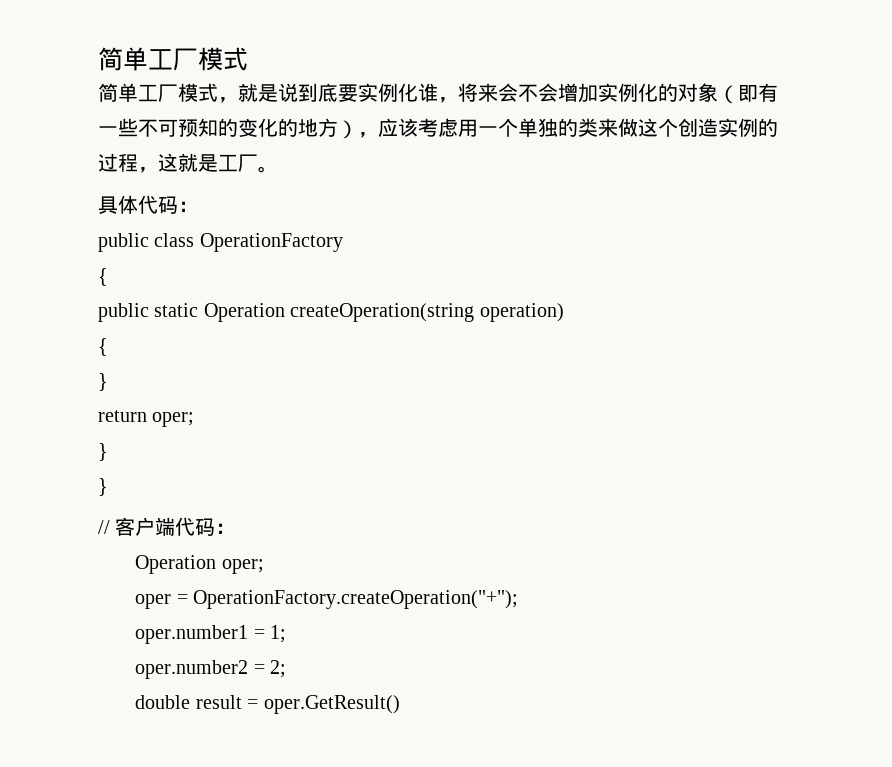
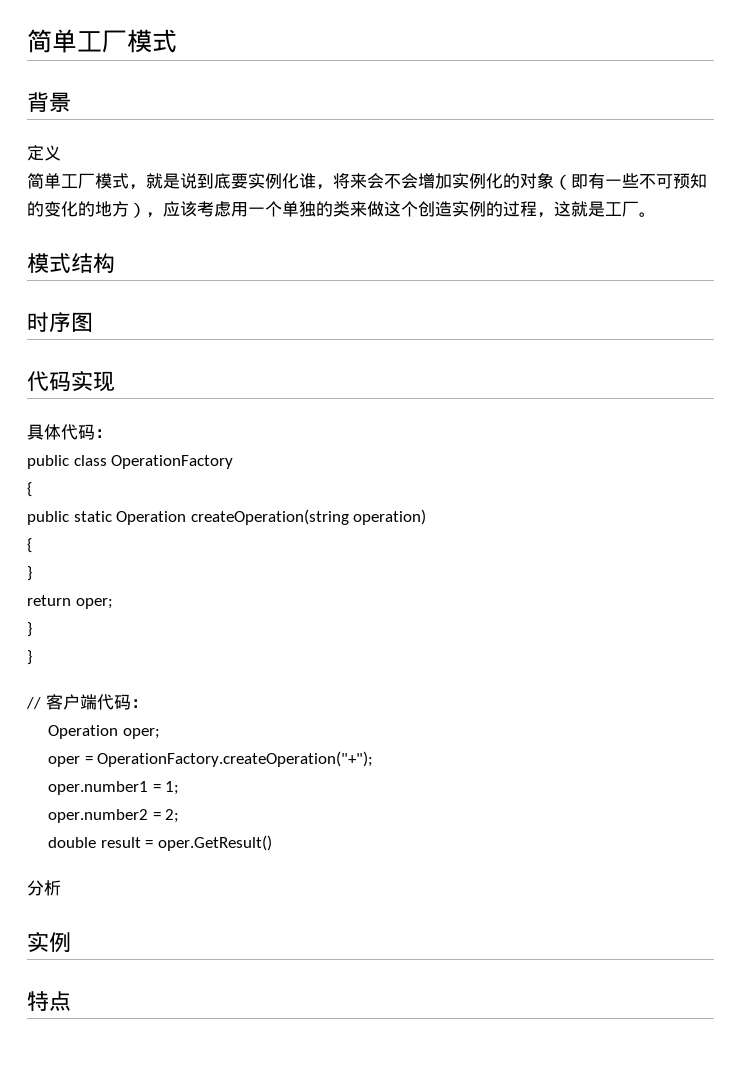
[98,47,248,71] 简单工厂模式 -> [27,29,177,53] [27,92,71,112] [27,145,61,161] 简单工厂模式 // 背景 // 定义
(278, 169) none -> [27,253,115,273] [27,312,93,332] [27,371,115,392] // 模式结构 // 时序图 // 代码实现
(400, 704) none -> [27,880,61,896] [27,932,71,953] [27,991,71,1011] // 分析 // 实例 // 特点

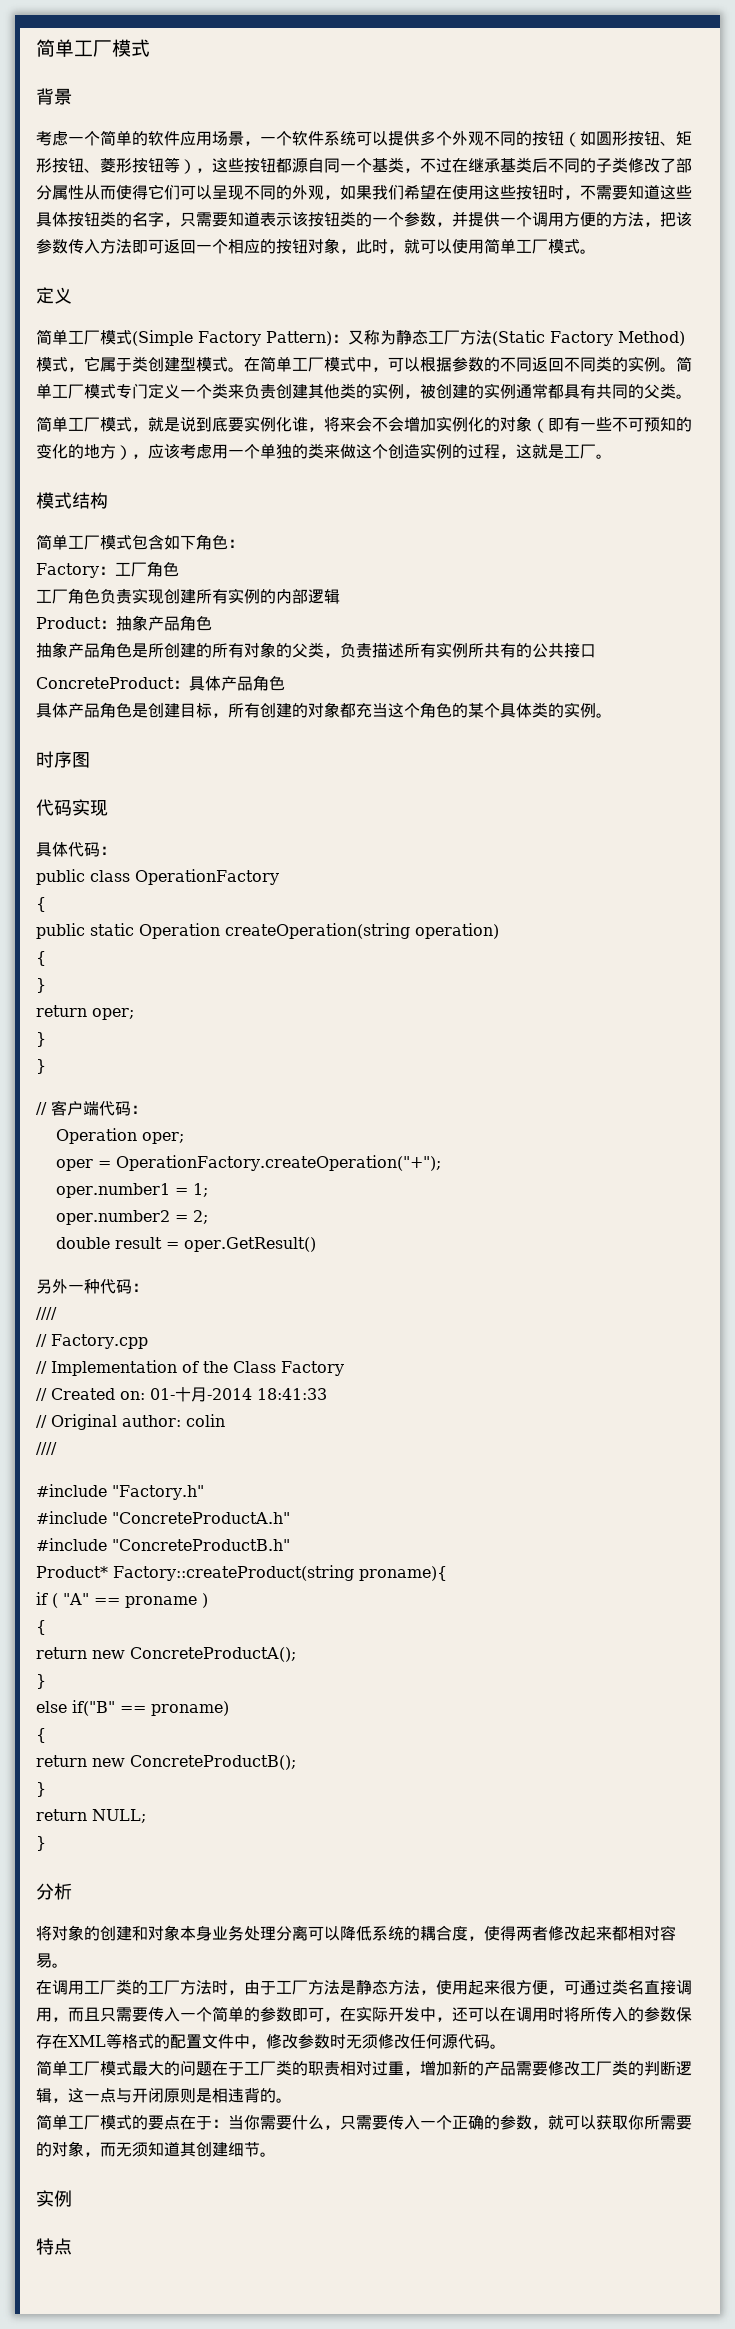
[27,145,61,161] 定义 -> [36,130,692,147] [36,157,692,174] [36,184,692,200] [36,211,692,227] [36,238,596,254] [36,287,72,304] [36,329,685,346] [36,356,692,372] [36,383,692,399] 考虑一个简单的软件应用场景，一个软件系统可以提供多个外观不同的按钮（如圆形按钮、矩形按钮、菱形按钮等），这些按钮都源自同一个基类，不过在继承基类后不同的子类修改了部分属性从而使得它们可以呈现不同的外观，如果我们希望在使用这些按钮时，不需要知道这些具体按钮类的名字，只需要知道表示该按钮类的一个参数，并提供一个调用方便的方法，把该参数传入方法即可返回一个相应的按钮对象，此时，就可以使用简单工厂模式。 // 定义 // 简单工厂模式(Simple Factory Pattern)：又称为静态工厂方法(Static Factory Method)模式，它属于类创建型模式。在简单工厂模式中，可以根据参数的不同返回不同类的实例。简单工厂模式专门定义一个类来负责创建其他类的实例，被创建的实例通常都具有共同的父类。
(115, 263) none -> [36,534,244,550] [36,561,179,578] [36,588,340,604] [36,615,212,631] [36,642,596,658] [36,675,285,691] [36,702,612,718] // 简单工厂模式包含如下角色： // Factory：工厂角色 // 工厂角色负责实现创建所有实例的内部逻辑 // Product：抽象产品角色 // 抽象产品角色是所创建的所有对象的父类，负责描述所有实例所共有的公共接口 // ConcreteProduct：具体产品角色 // 具体产品角色是创建目标，所有创建的对象都充当这个角色的某个具体类的实例。
[27,880,61,896] 分析 -> [36,1279,148,1294] [36,1307,57,1320] [36,1334,148,1349] [36,1360,344,1376] [36,1387,327,1402] [36,1414,225,1430] [36,1442,57,1455] [36,1484,204,1500] [36,1511,290,1524] [36,1538,290,1551] [36,1565,447,1581] [36,1592,208,1608] [36,1620,46,1635] [36,1647,296,1662] [36,1674,46,1689] [36,1700,229,1716] [36,1728,46,1743] [36,1755,296,1770] [36,1782,46,1797] [36,1809,146,1823] [36,1836,46,1851] [36,1883,72,1900] [36,1925,676,1941] [36,1953,68,1968] [36,1979,692,1995] [36,2006,692,2022] [36,2033,506,2049] [36,2060,692,2076] [36,2087,292,2103] [36,2114,692,2130] [36,2141,276,2157] 另外一种代码： // //// // // Factory.cpp // // Implementation of the Class Factory // // Created on: 01-十月-2014 18:41:33 // // Original author: colin // //// // #include "Factory.h" // #include "ConcreteProductA.h" // #include "ConcreteProductB.h" // Product* Factory::createProduct(string proname){ // if ( "A" == proname ) // { // return new ConcreteProductA(); // } // else if("B" == proname) // { // return new ConcreteProductB(); // } // return NULL; // } // 分析 // 将对象的创建和对象本身业务处理分离可以降低系统的耦合度，使得两者修改起来都相对容易。 // 在调用工厂类的工厂方法时，由于工厂方法是静态方法，使用起来很方便，可通过类名直接调用，而且只需要传入一个简单的参数即可，在实际开发中，还可以在调用时将所传入的参数保存在XML等格式的配置文件中，修改参数时无须修改任何源代码。 // 简单工厂模式最大的问题在于工厂类的职责相对过重，增加新的产品需要修改工厂类的判断逻辑，这一点与开闭原则是相违背的。 // 简单工厂模式的要点在于：当你需要什么，只需要传入一个正确的参数，就可以获取你所需要的对象，而无须知道其创建细节。

